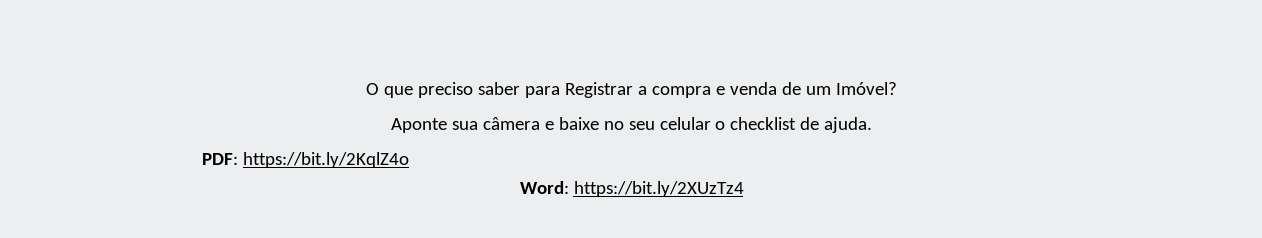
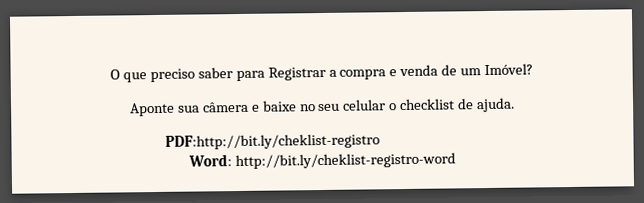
[202,152,410,168] PDF: https://bit.ly/2KqlZ4o -> [164,133,380,150] PDF:http://bit.ly/cheklist-registro
[573,181,744,197] https://bit.ly/2XUzTz4 -> [234,152,456,170] http://bit.ly/cheklist-registro-word

